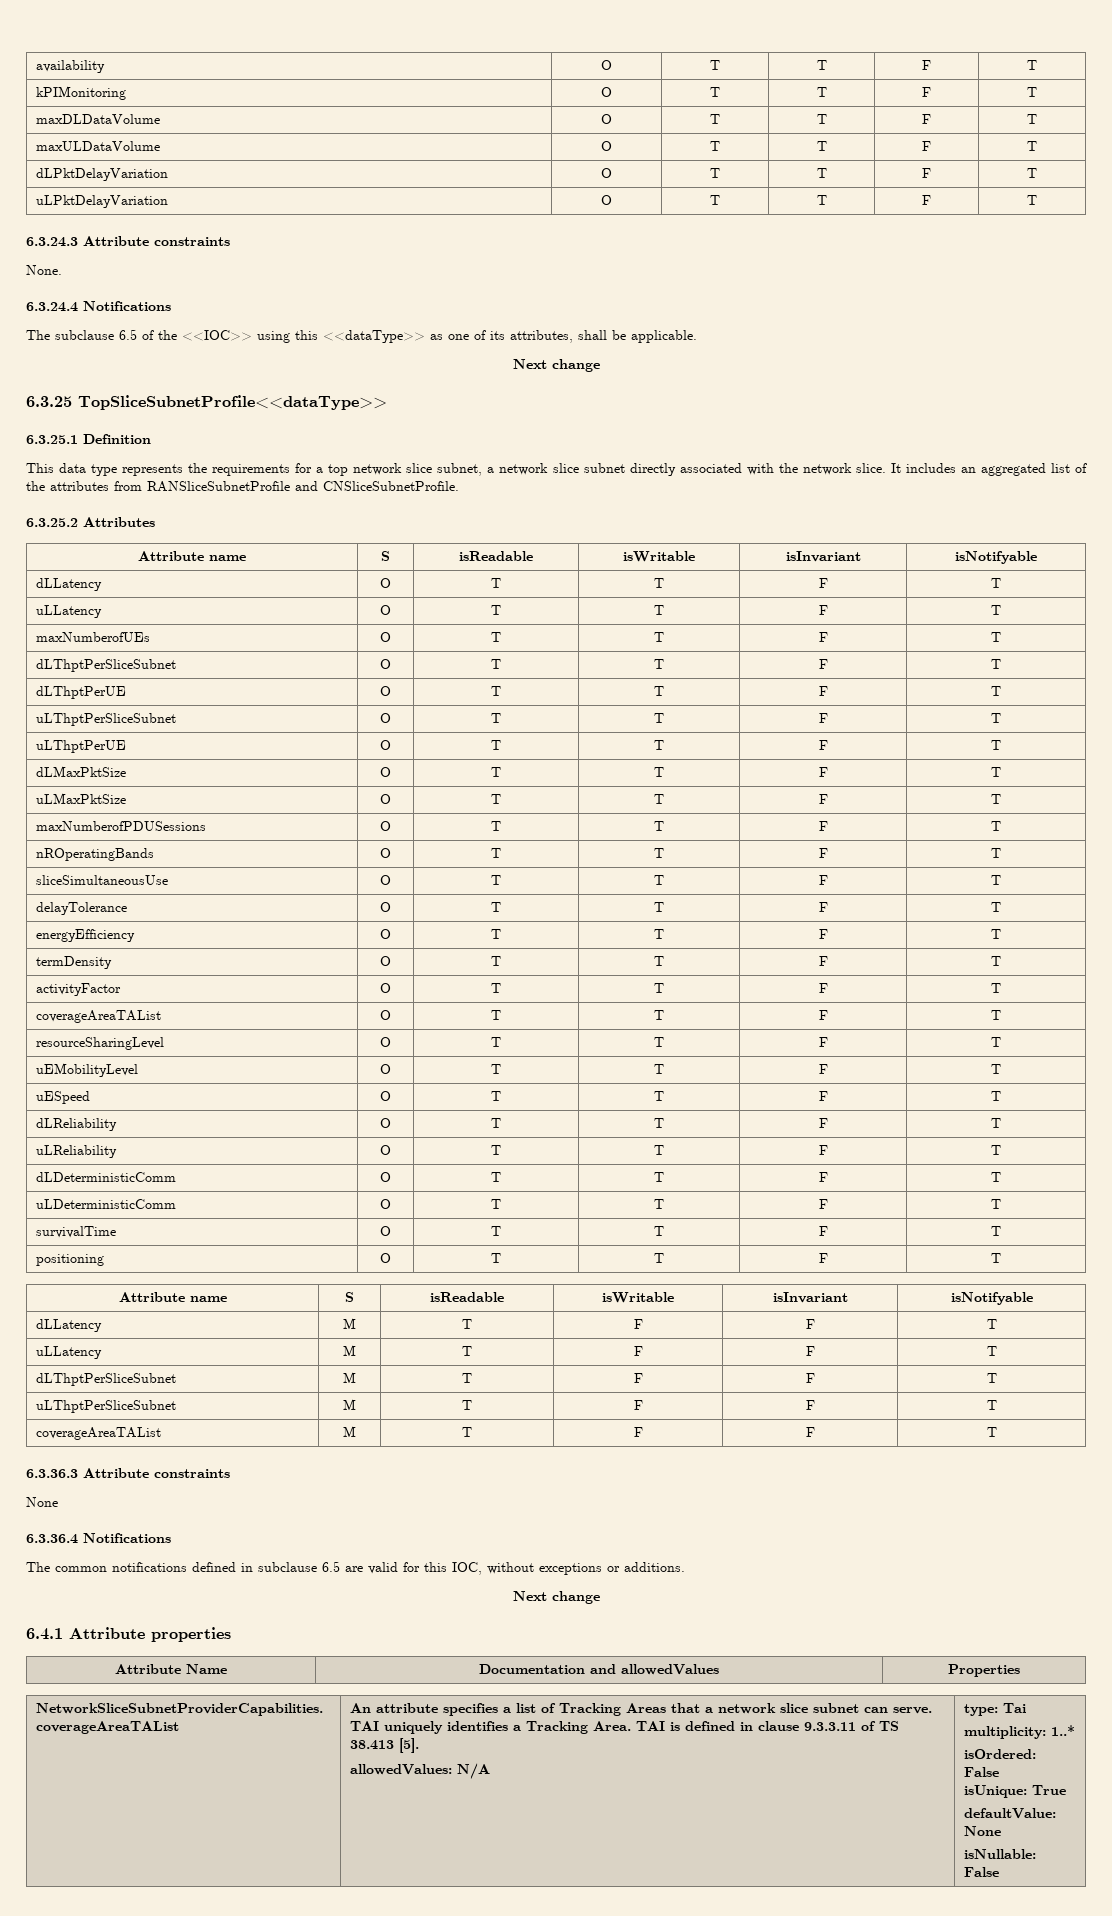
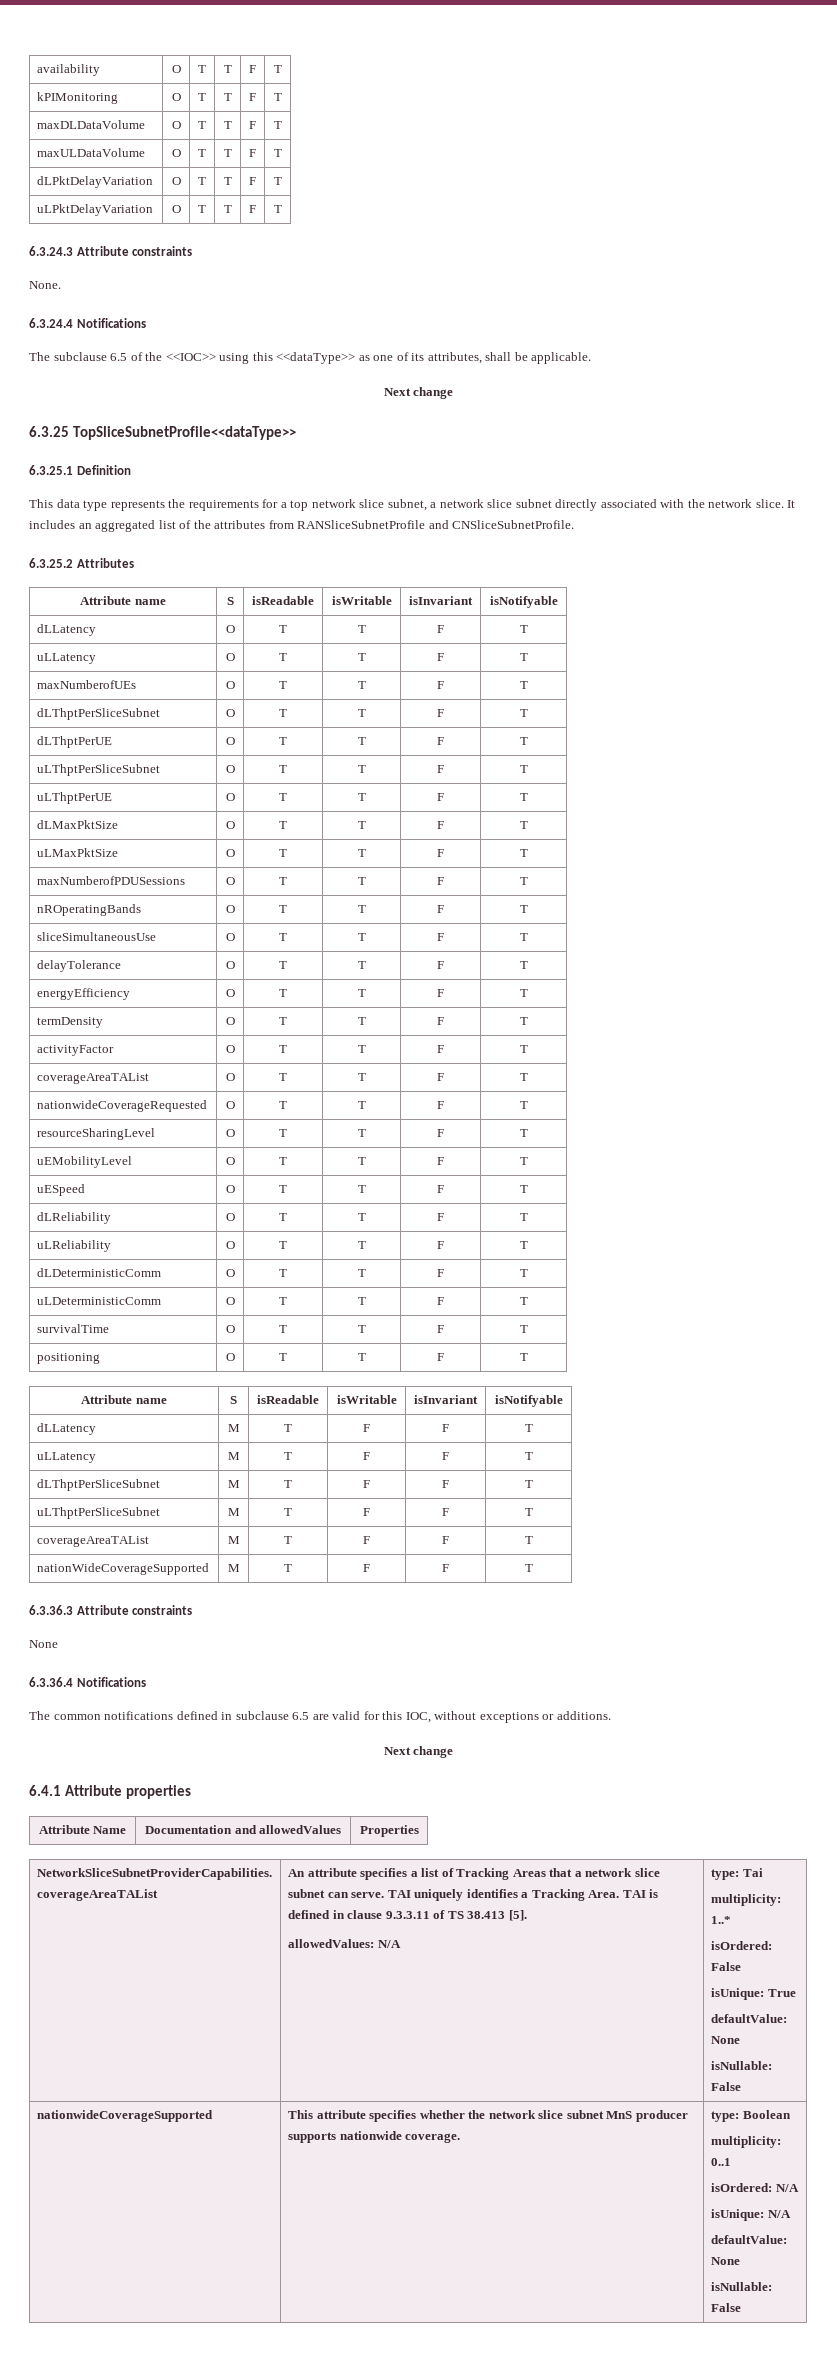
(1001, 1015) none -> [37,1100,208,1112] [225,1101,235,1109] [279,1101,287,1109] [357,1101,366,1109] [437,1101,444,1109] [519,1101,528,1109] // nationwideCoverageRequested | O | T | T | F | T
(997, 1432) none -> [37,1563,210,1575] [227,1564,240,1572] [284,1564,292,1572] [363,1564,370,1572] [442,1564,449,1572] [524,1564,533,1572] // nationWideCoverageSupported | M | T | F | F | T
(1000, 1872) none -> [37,2110,214,2122] [288,2110,688,2122] [288,2131,461,2143] [711,2110,791,2122] [711,2136,782,2148] [711,2158,732,2166] [711,2183,799,2192] [711,2209,791,2221] [711,2235,788,2244] [711,2257,741,2265] [711,2282,773,2291] [711,2303,742,2312] // nationwideCoverageSupported | This attribute specifies whether the network slice subnet MnS producer supports nationwide coverage. | type: Boolean // multiplicity: 0..1 // isOrdered: N/A // isUnique: N/A // defaultValue: None // isNullable: False

